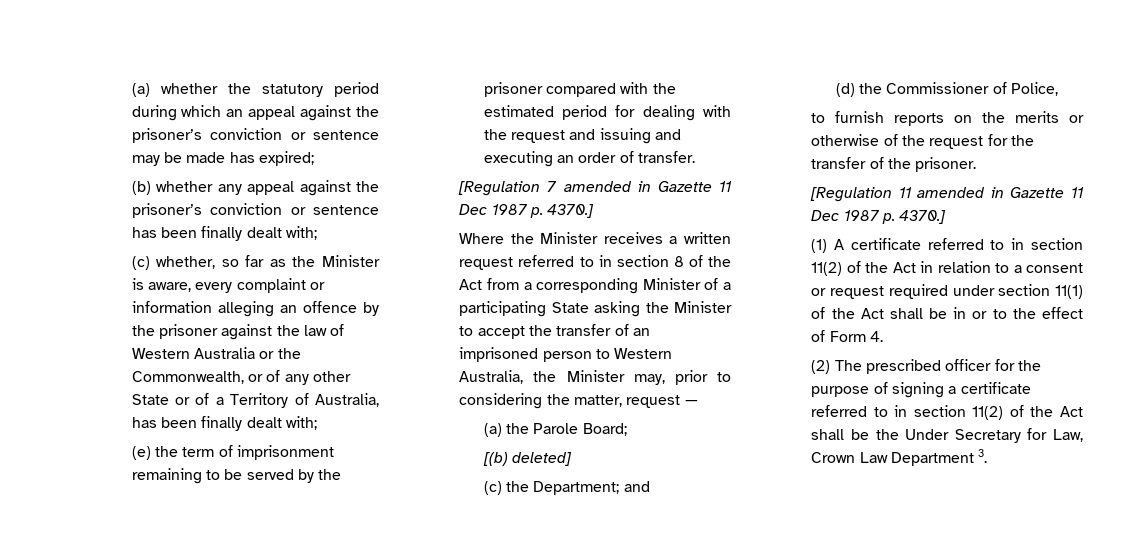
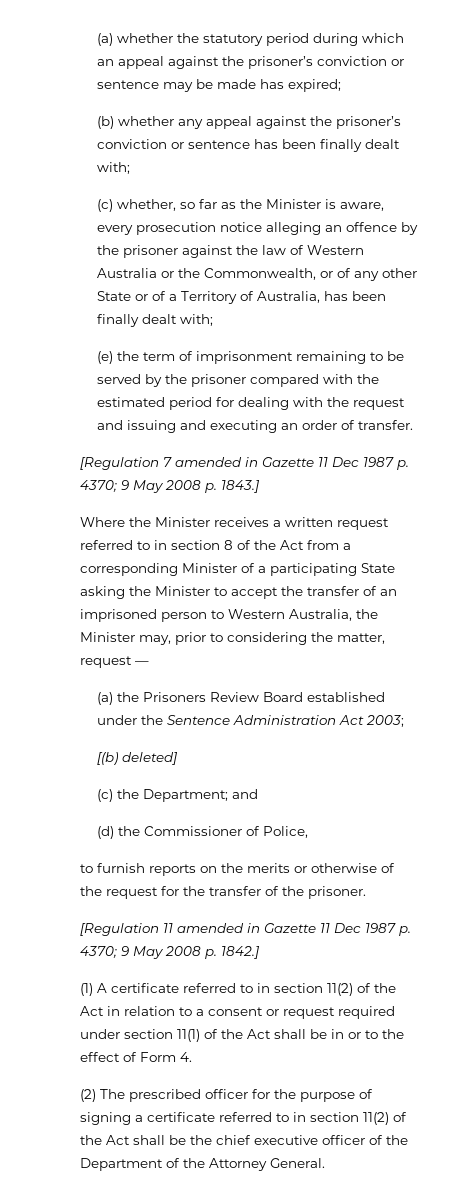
[236,278,325,293] [131,301,212,313] complaint or information -> [136,222,263,235] prosecution notice
[547,204,595,218] 4370.] -> [80,480,261,493] 4370; 9 May 2008 p. 1843.]
[533,423,627,436] Parole Board; -> [143,692,386,702] [97,715,405,727] Prisoners Review Board established under the Sentence Administration Act 2003;
[899,210,947,224] 4370.] -> [80,946,261,959] 4370; 9 May 2008 p. 1842.]
[905,428,1083,443] [811,449,988,466] Under Secretary for Law, Crown Law Department 3. -> [216,1135,409,1145] [80,1158,326,1171] chief executive officer of the Department of the Attorney General.

